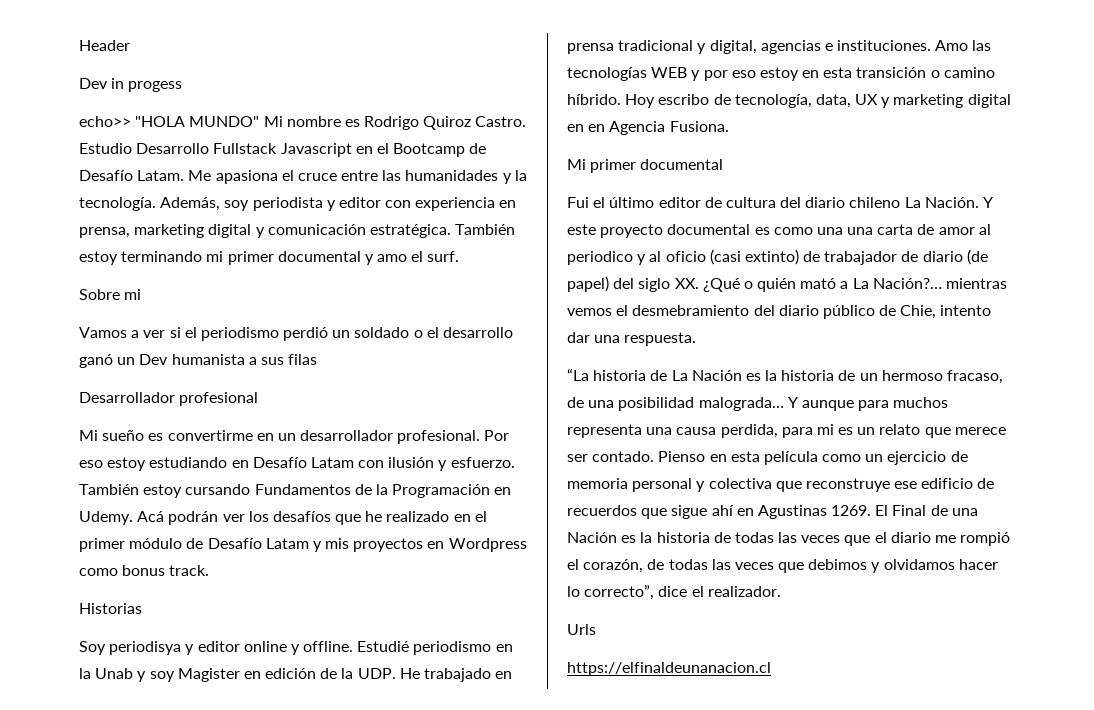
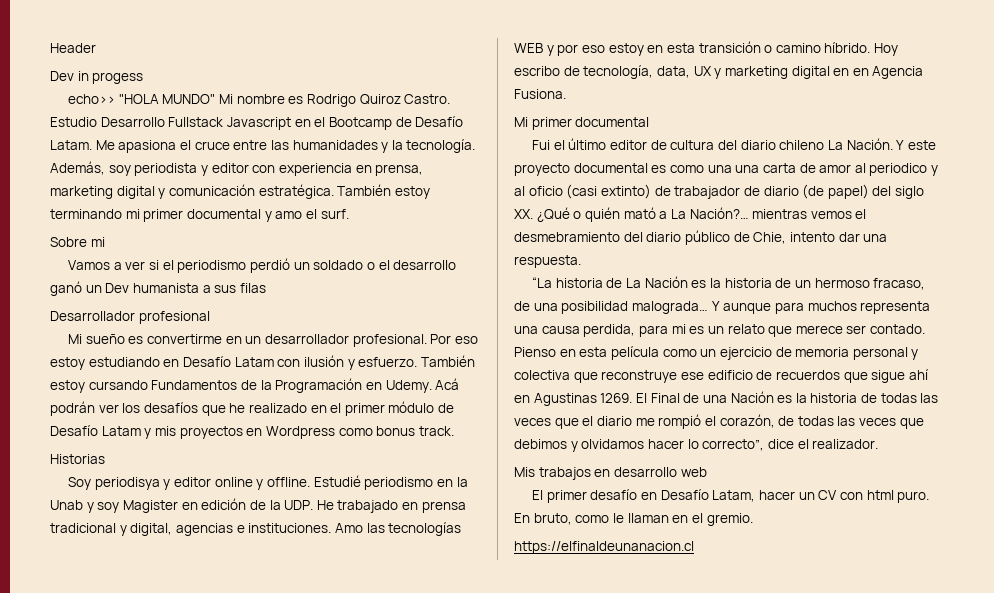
[567,624,596,635] Urls -> [514,467,707,480] [532,489,930,503] [514,513,753,526] Mis trabajos en desarrollo web // El primer desafío en Desafío Latam, hacer un CV con html puro. En bruto, como le llaman en el gremio.

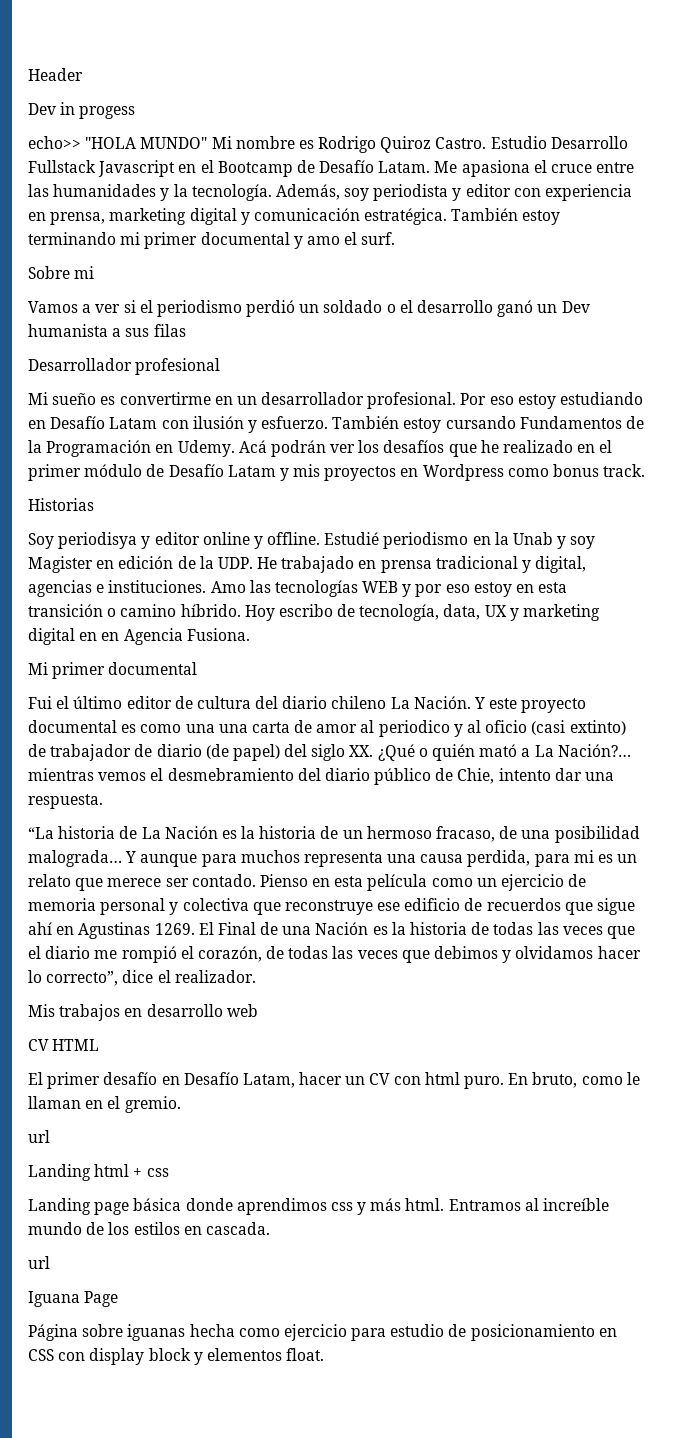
(707, 472) none -> [28,1039,100,1051] // CV HTML
[514,541,694,554] https://elfinaldeunanacion.cl -> [28,1130,50,1143] [28,1164,169,1181] [28,1198,610,1215] [28,1222,270,1235] [28,1256,50,1269] [28,1291,119,1307] [28,1324,617,1341] [28,1348,325,1365] url // Landing html + css // Landing page básica donde aprendimos css y más html. Entramos al increíble mundo de los estilos en cascada. // url // Iguana Page // Página sobre iguanas hecha como ejercicio para estudio de posicionamiento en CSS con display block y elementos float.

